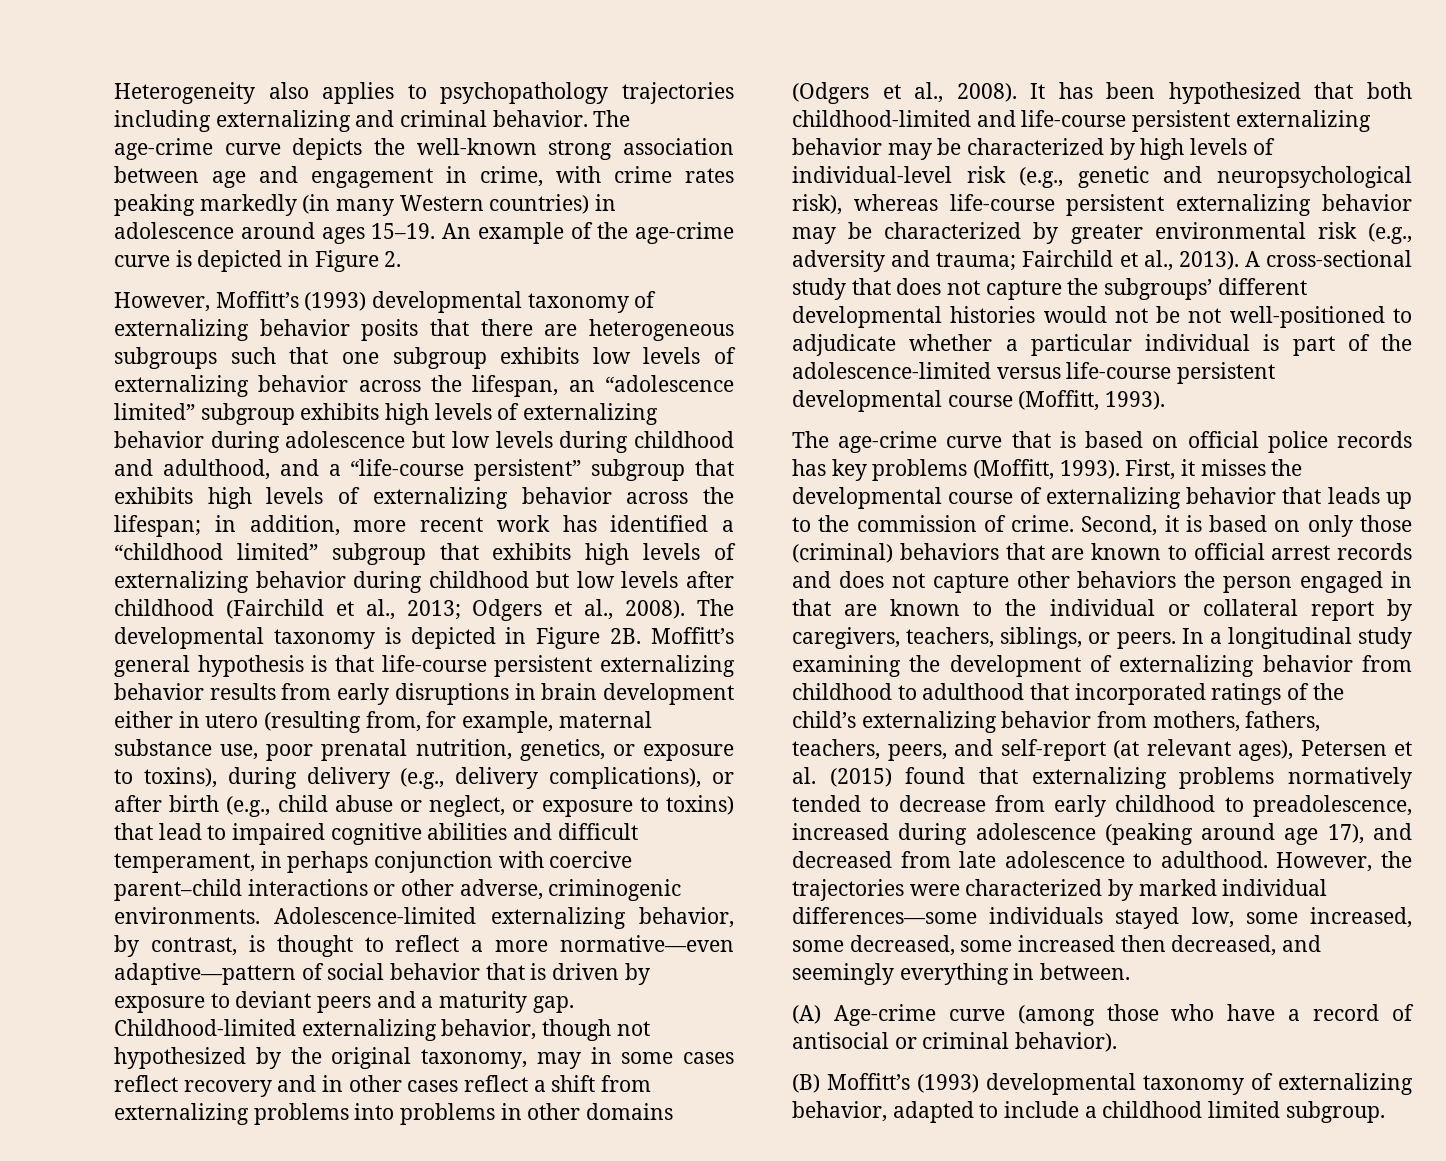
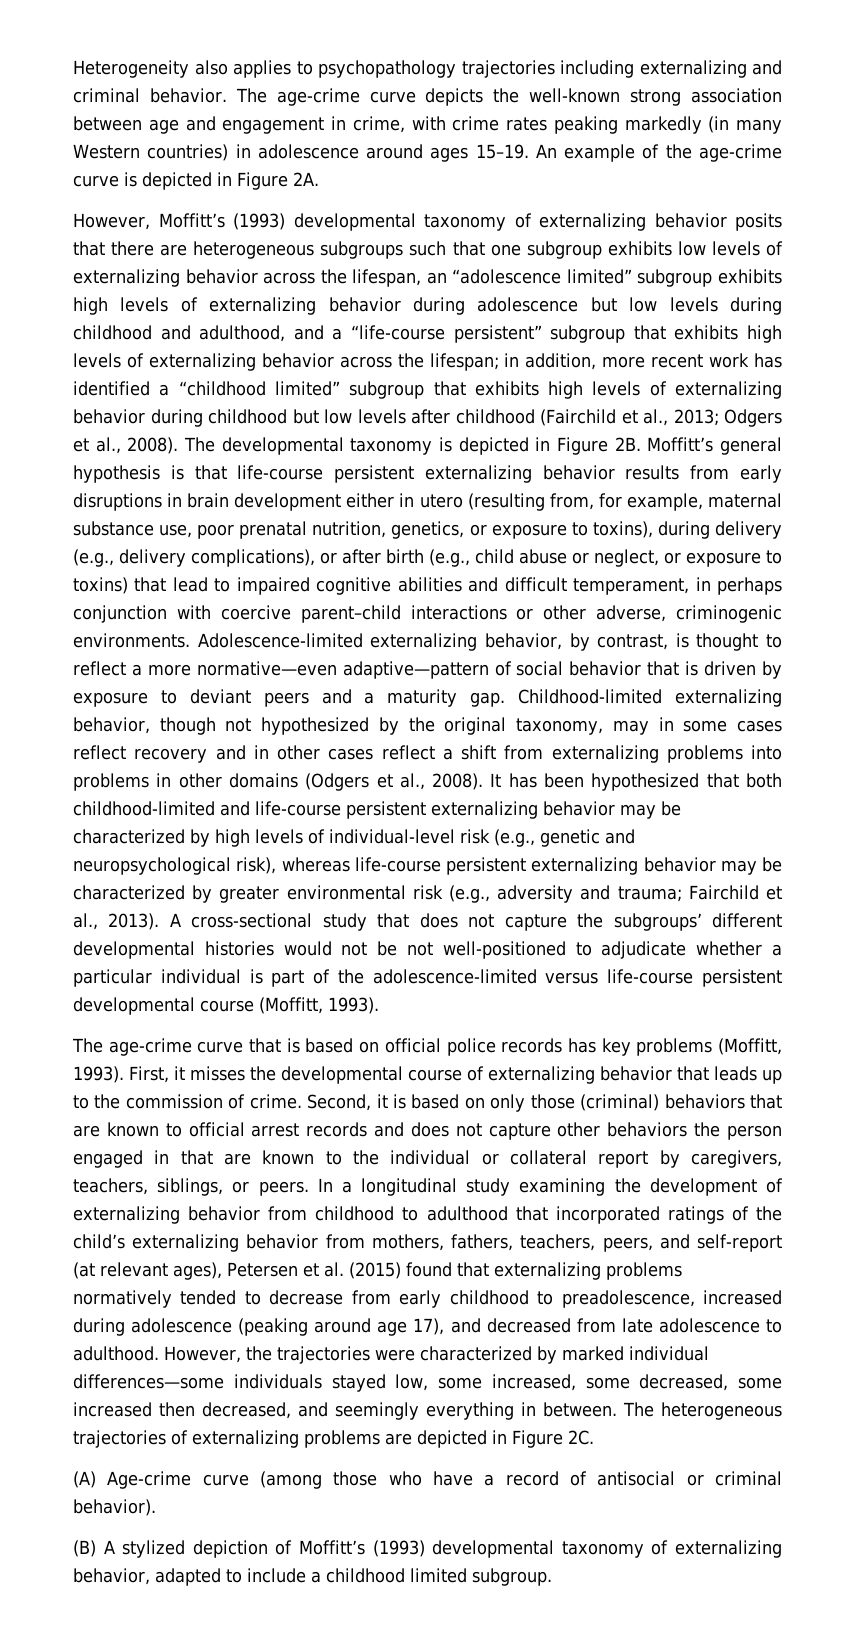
[384,251,402,267] 2. -> [292,172,319,186] 2A.
(1131, 971) none -> [623,1402,782,1420] [73,1430,594,1448] The heterogeneous trajectories of externalizing problems are depicted in Figure 2C.
(820, 1083) none -> [103,1540,293,1558] A stylized depiction of

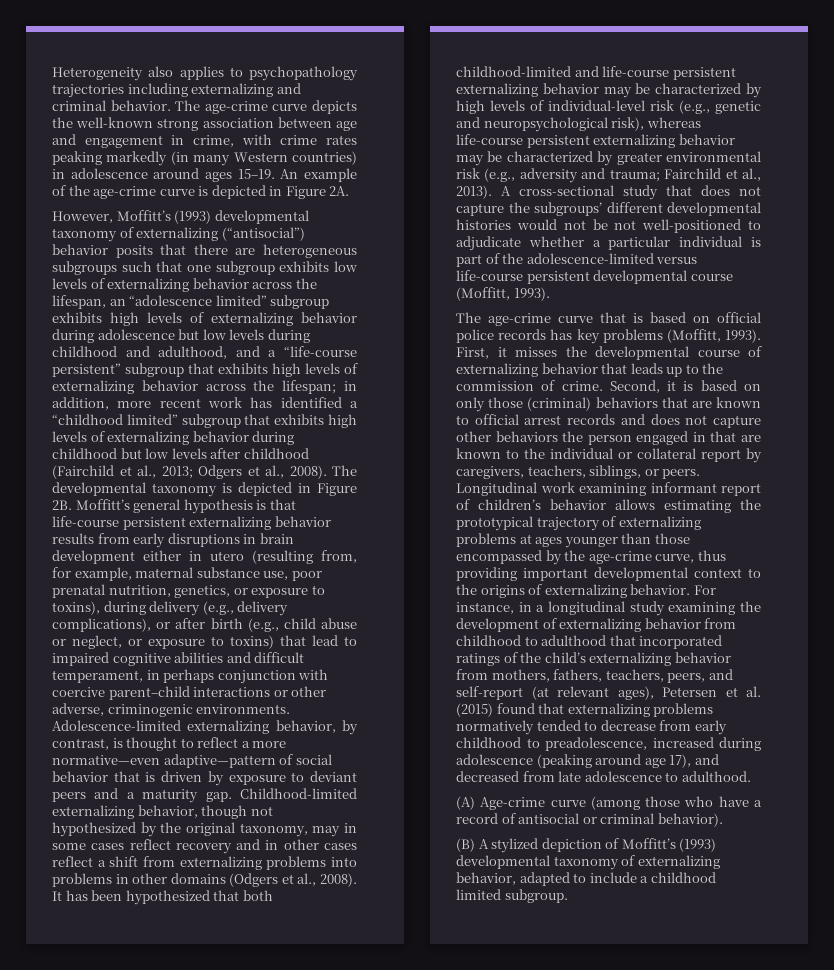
(646, 222) none -> [221,227,305,241] (“antisocial”)
[317,1178,333,1192] In -> [456,482,761,496] [456,499,761,513] [456,516,701,531] [456,533,690,548] [456,550,726,565] [456,567,761,581] [456,584,716,598] [456,602,532,614] Longitudinal work examining informant report of children’s behavior allows estimating the prototypical trajectory of externalizing problems at ages younger than those encompassed by the age-crime curve, thus providing important developmental context to the origins of externalizing behavior. For instance, in
[164,1346,709,1364] [73,1374,782,1392] [73,1402,782,1420] [73,1430,594,1448] However, the trajectories were characterized by marked individual differences—some individuals stayed low, some increased, some decreased, some increased then decreased, and seemingly everything in between. The heterogeneous trajectories of externalizing problems are depicted in Figure 2C. -> (751, 776) none

